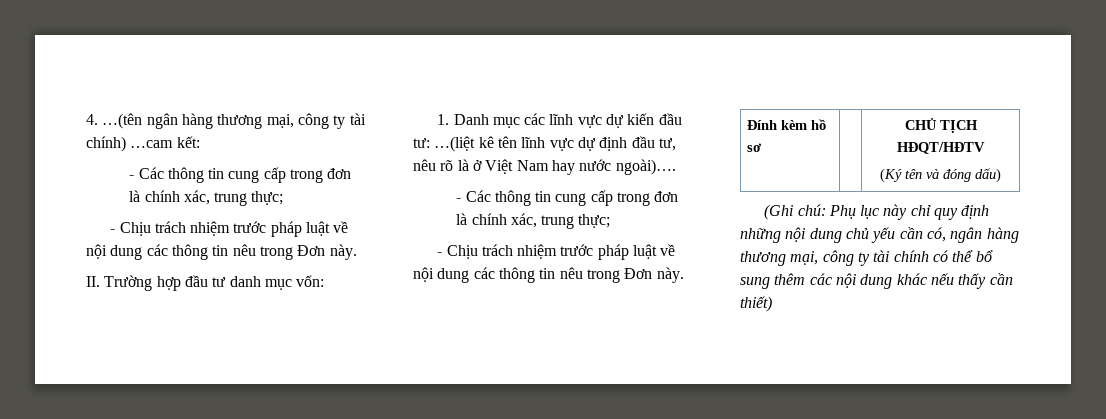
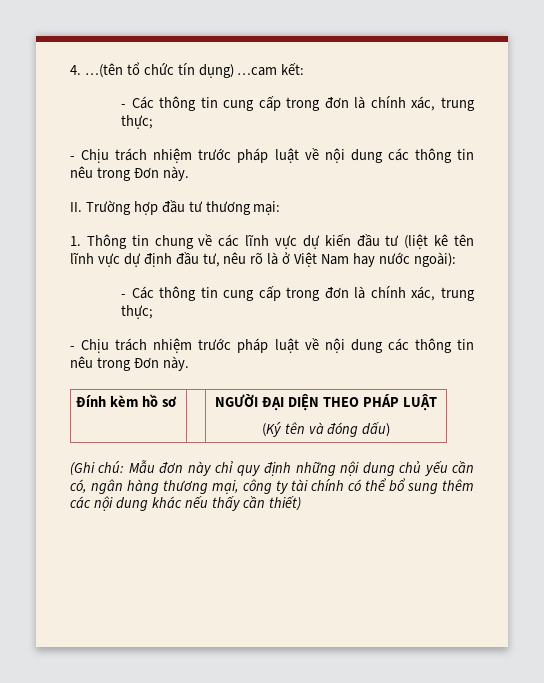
[146,113,366,129] [86,136,126,152] ngân hàng thương mại, công ty tài chính) -> [126,62,234,78] tổ chức tín dụng)
[229,275,325,290] [437,114,520,128] danh mục vốn: // 1. Danh mục -> [205,201,281,215] [70,234,213,249] thương mại: // 1. Thông tin chung về
[413,136,476,152] tư: …(liệt -> [385,234,429,249] tư (liệt
[615,159,676,175] ngoài)…. -> [413,252,456,267] ngoài):
[904,118,978,133] [897,142,985,154] CHỦ TỊCH HĐQT/HĐTV -> [215,394,437,411] NGƯỜI ĐẠI DIỆN THEO PHÁP LUẬT
[828,205,880,219] Phụ lục -> [128,460,184,473] Mẫu đơn

